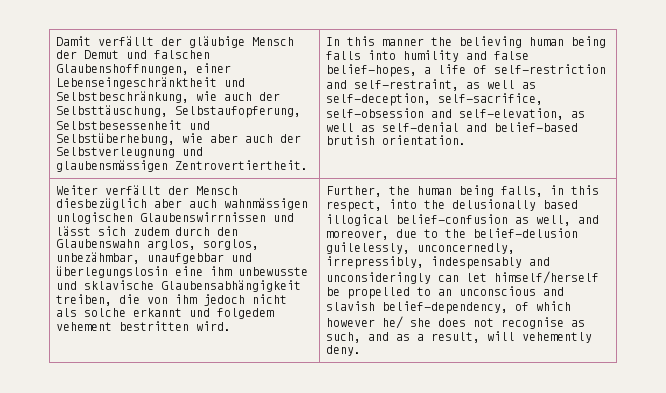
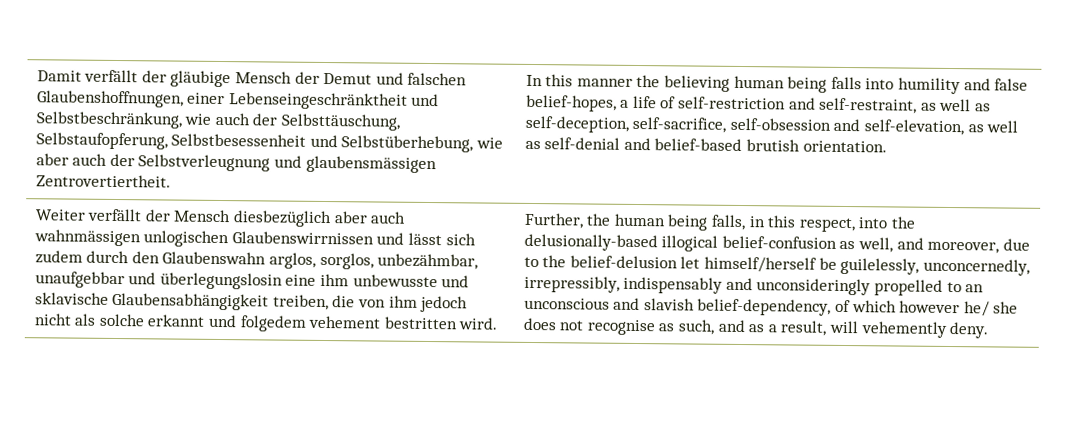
[452,199,579,211] delusionally based -> [523,233,658,252] delusionally-based
(579, 233) none -> [680,256,837,273] let himself/herself be
[431,256,523,269] indespensably -> [623,276,724,294] indispensably
[438,271,600,284] [326,287,341,296] can let himself/herself be -> (872, 287) none

